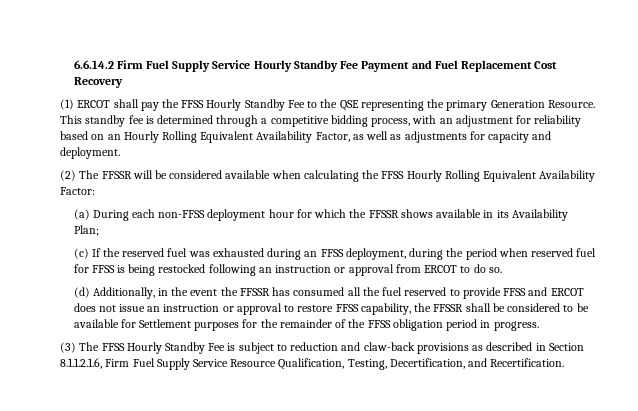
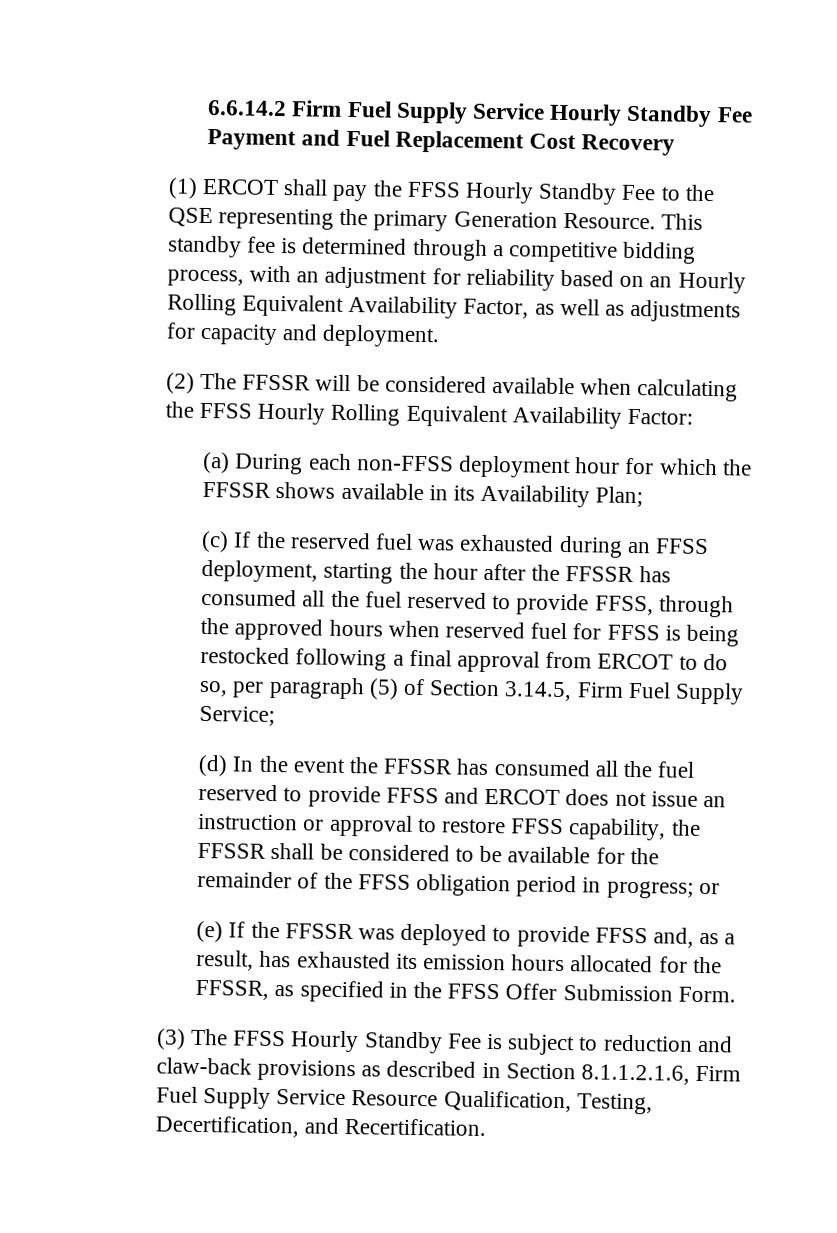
[409,248,497,260] during the period -> [323,562,671,584] [201,588,734,618] [200,617,383,641] starting the hour after the FFSSR has consumed all the fuel reserved to provide FFSS, through the approved hours
[258,265,346,273] an instruction or -> [392,649,452,667] a final
[488,267,502,273] so. -> [199,676,745,705] [199,705,276,727] so, per paragraph (5) of Section 3.14.5, Firm Fuel Supply Service;
[92,287,169,299] Additionally, in -> [232,756,255,772] In
[139,319,258,331] Settlement purposes for -> (625, 855) none
[493,321,539,331] progress. -> [606,880,720,899] [196,920,736,948] [196,949,722,974] [195,979,736,1003] progress; or // (e) If the FFSSR was deployed to provide FFSS and, as a result, has exhausted its emission hours allocated for the FFSSR, as specified in the FFSS Offer Submission Form.

